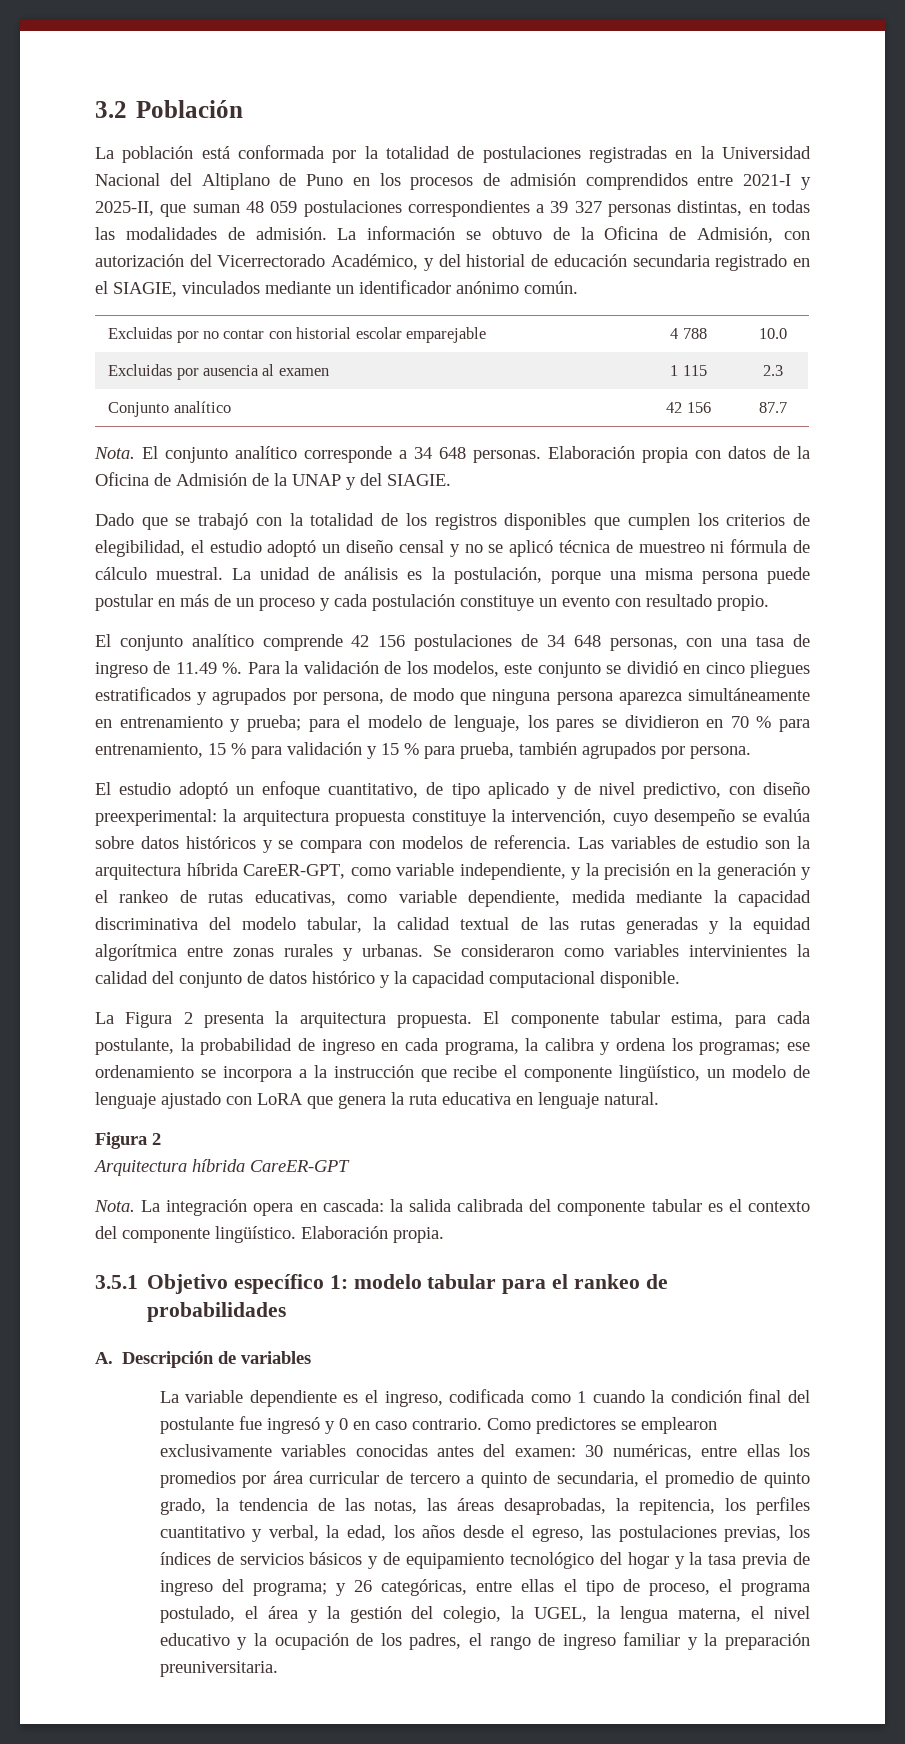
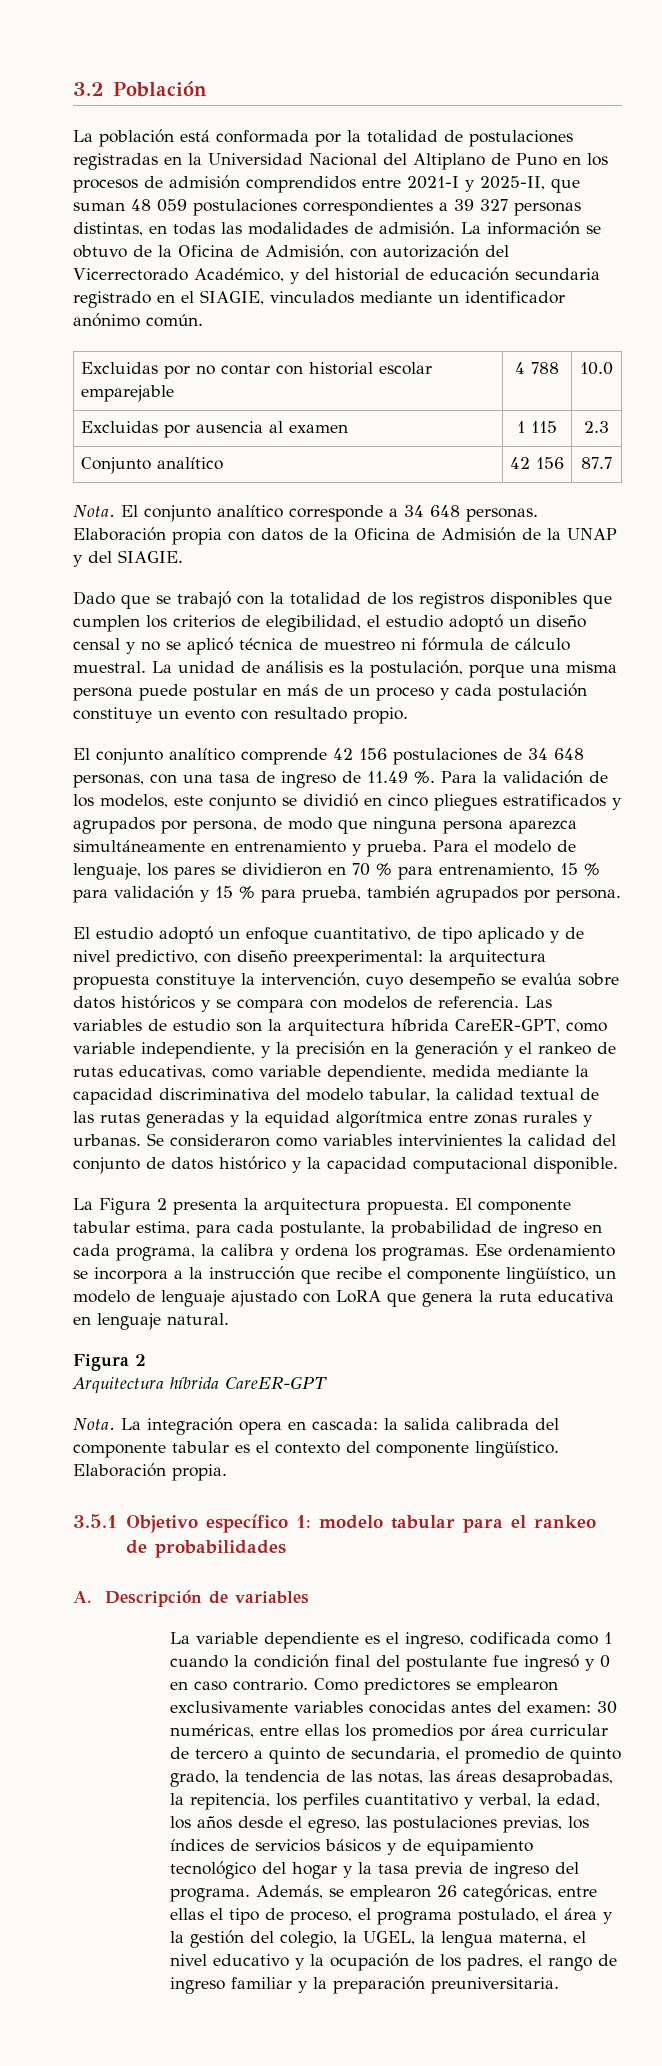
[246,715,340,732] prueba; para -> [367,840,469,857] prueba. Para
[699,1041,810,1055] programas; ese -> [382,1244,502,1261] programas. Ese
[253,1582,347,1596] programa; y -> [169,1885,431,1902] programa. Además, se emplearon

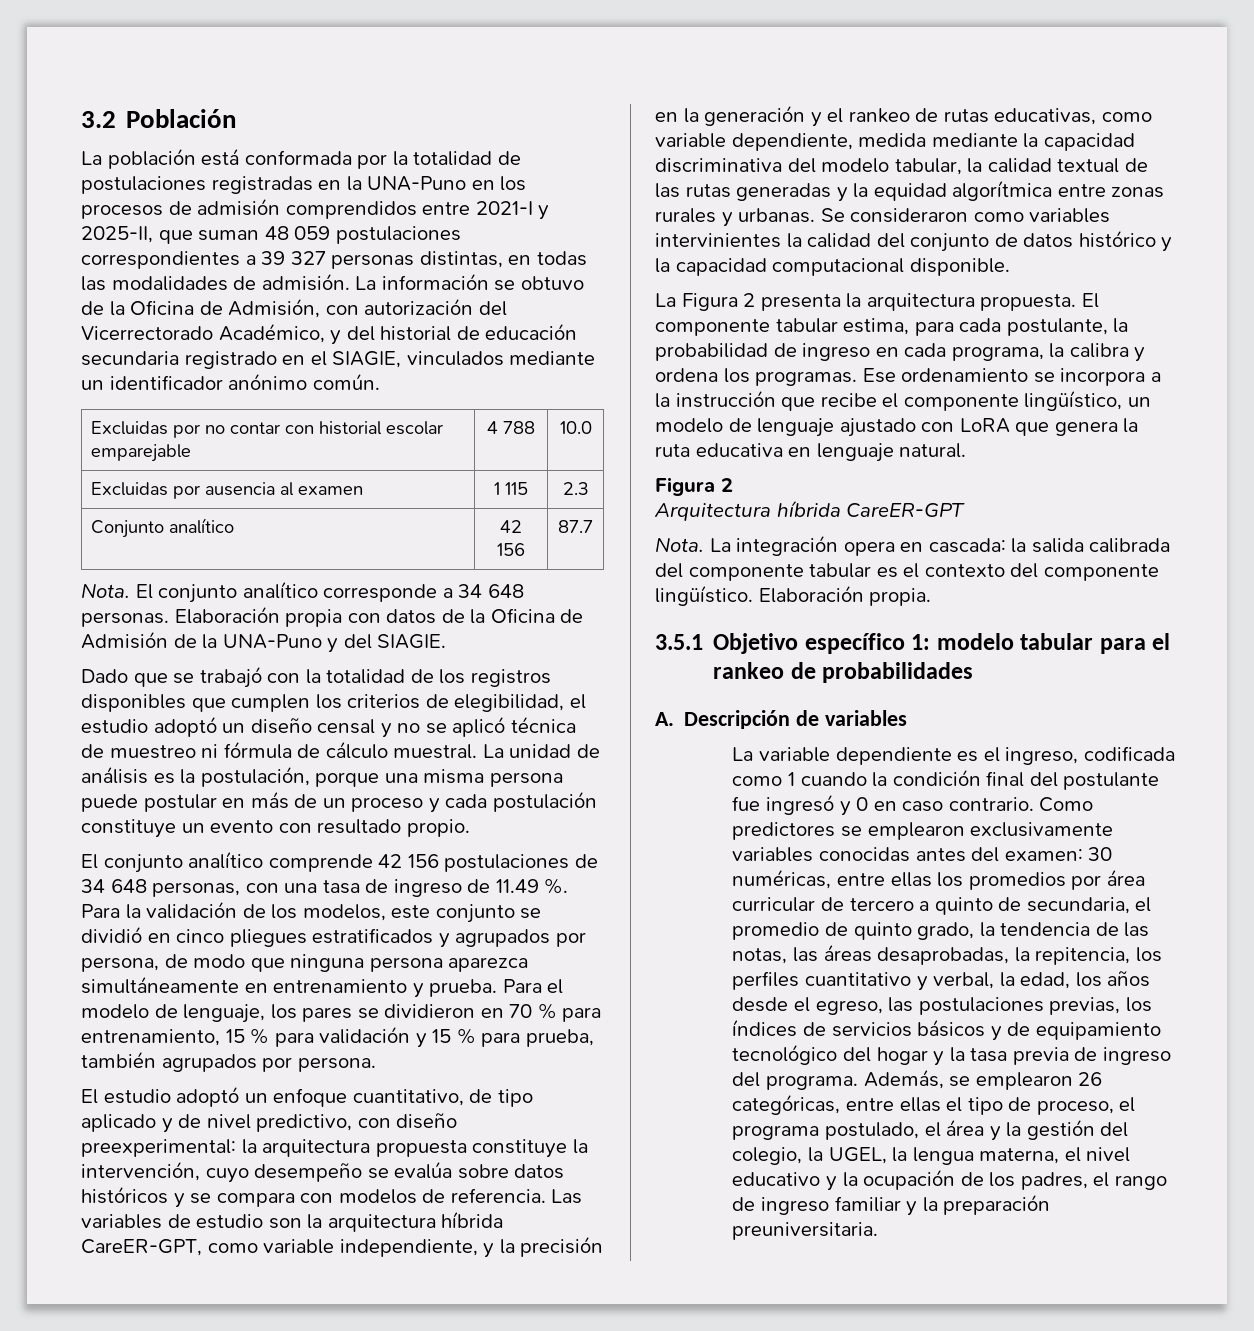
[208,153,557,170] Universidad Nacional del Altiplano de Puno -> [367,176,467,191] UNA-Puno
[567,528,617,540] UNAP -> [222,634,322,649] UNA-Puno

